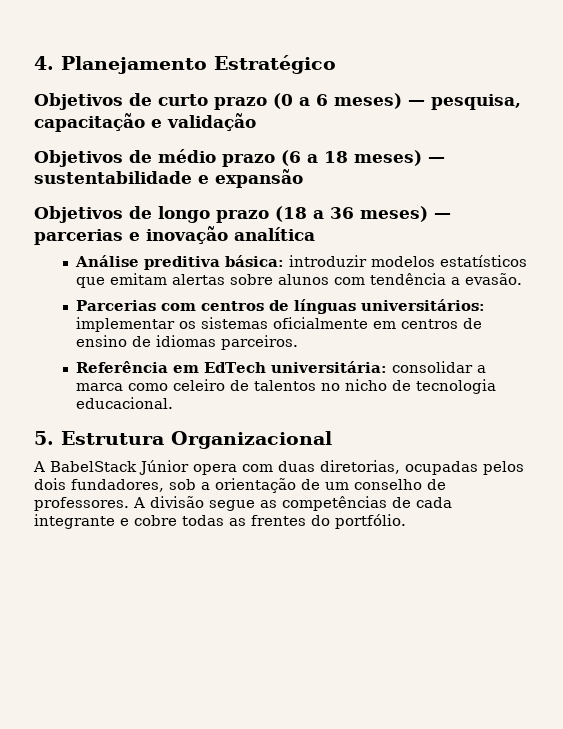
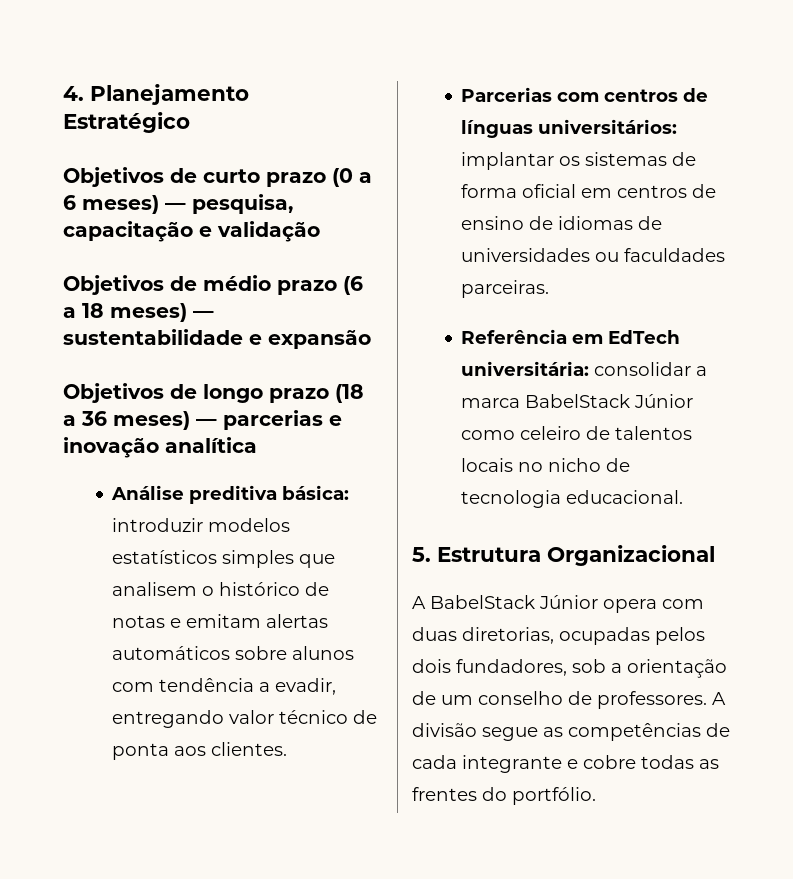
[75,277,105,288] que -> [222,550,336,568] [112,582,330,596] [112,615,182,628] simples que analisem o histórico de notas e
(225, 279) none -> [112,646,231,660] automáticos
[464,273,522,285] evasão. -> [275,678,337,695] [112,710,378,728] [112,742,288,760] evadir, entregando valor técnico de ponta aos clientes.
[75,317,175,332] implementar -> [461,152,555,170] implantar
[272,317,368,329] oficialmente -> [672,152,697,166] [461,184,577,198] de forma oficial
[220,335,298,350] parceiros. -> [638,216,663,230] [461,248,726,262] [461,280,550,298] de universidades ou faculdades parceiras.
(123, 387) none -> [525,394,694,408] BabelStack Júnior
(316, 385) none -> [461,458,514,472] locais

